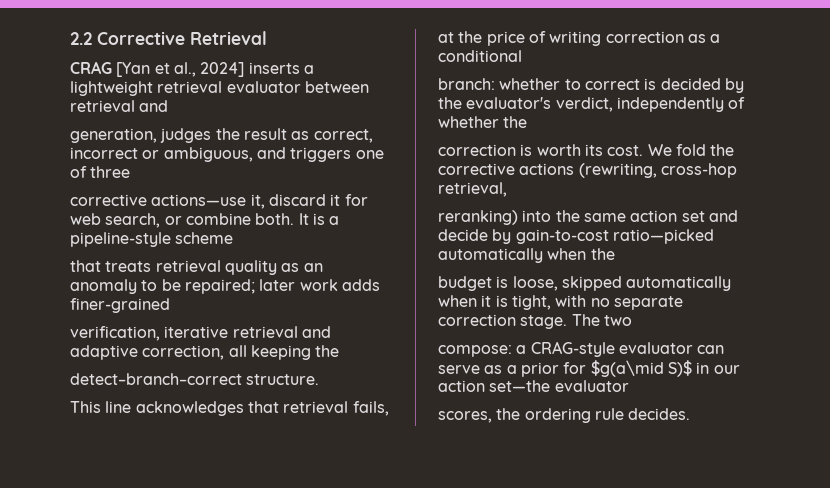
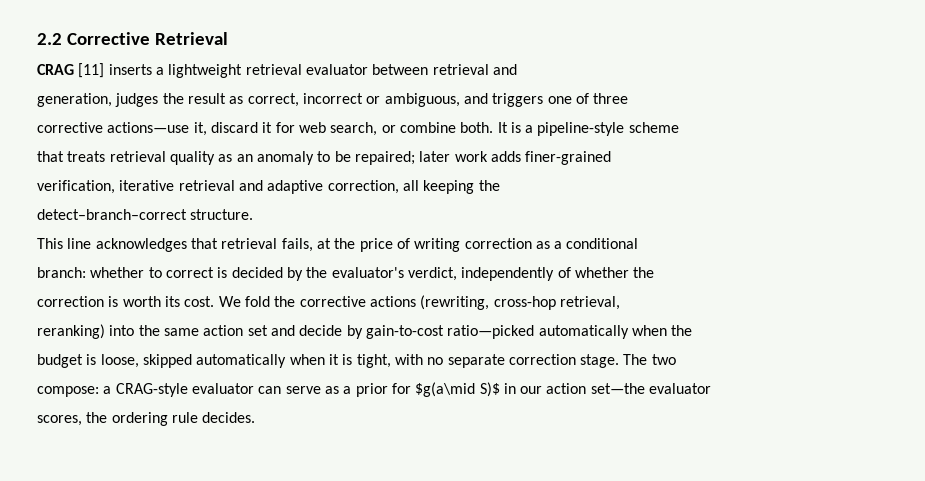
[116,62,245,77] [Yan et al., 2024] -> [78,63,105,78] [11]

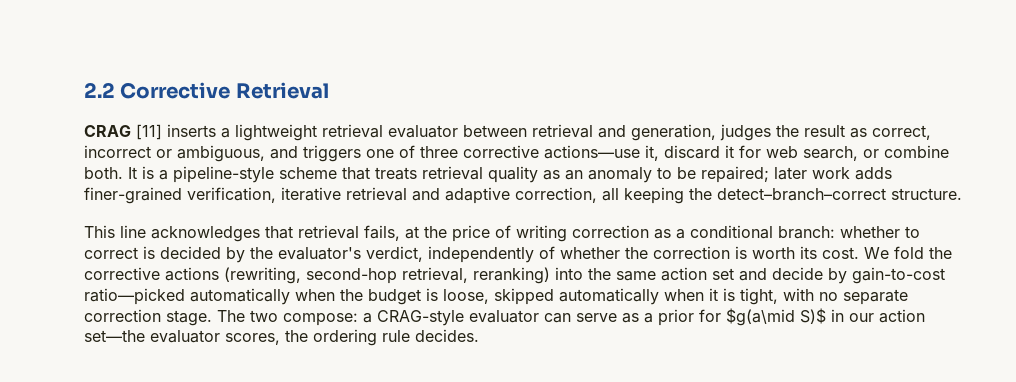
(517, 69) // -> (626, 131) none
(629, 98) // -> (458, 152) none
(679, 127) // -> (337, 173) none
(612, 158) // -> (182, 195) none
(500, 185) // -> (712, 194) none
(639, 243) // -> (773, 232) none
(655, 272) // -> (648, 253) none
[493,296,556,310] cross-hop -> [306,268,397,284] second-hop
(620, 303) // -> (468, 275) none
(693, 330) // -> (363, 295) none
(676, 359) // -> (278, 316) none
(712, 388) // -> (220, 336) none

